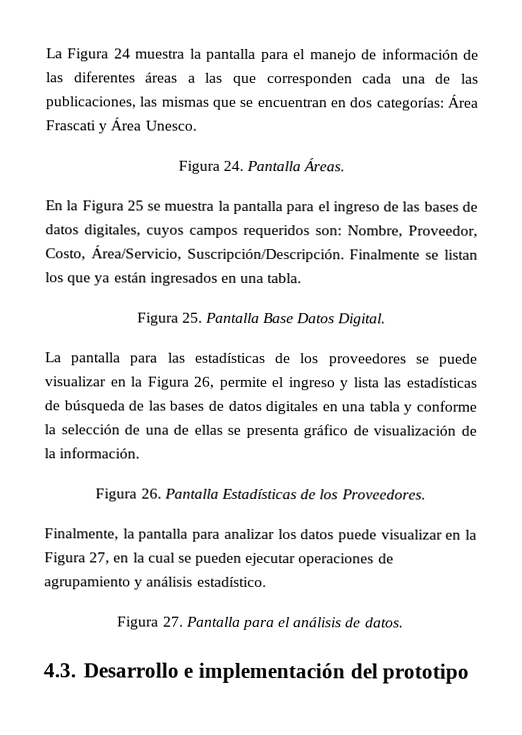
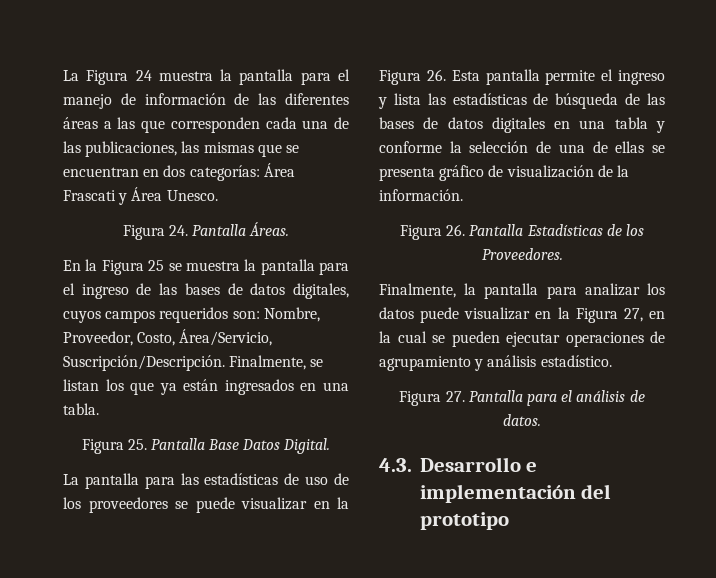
[349,249,421,260] Finalmente -> [229,355,307,370] Finalmente,
(292, 358) none -> [305,473,349,485] uso de
[193,376,215,389] 26, -> [426,69,540,85] 26. Esta pantalla

